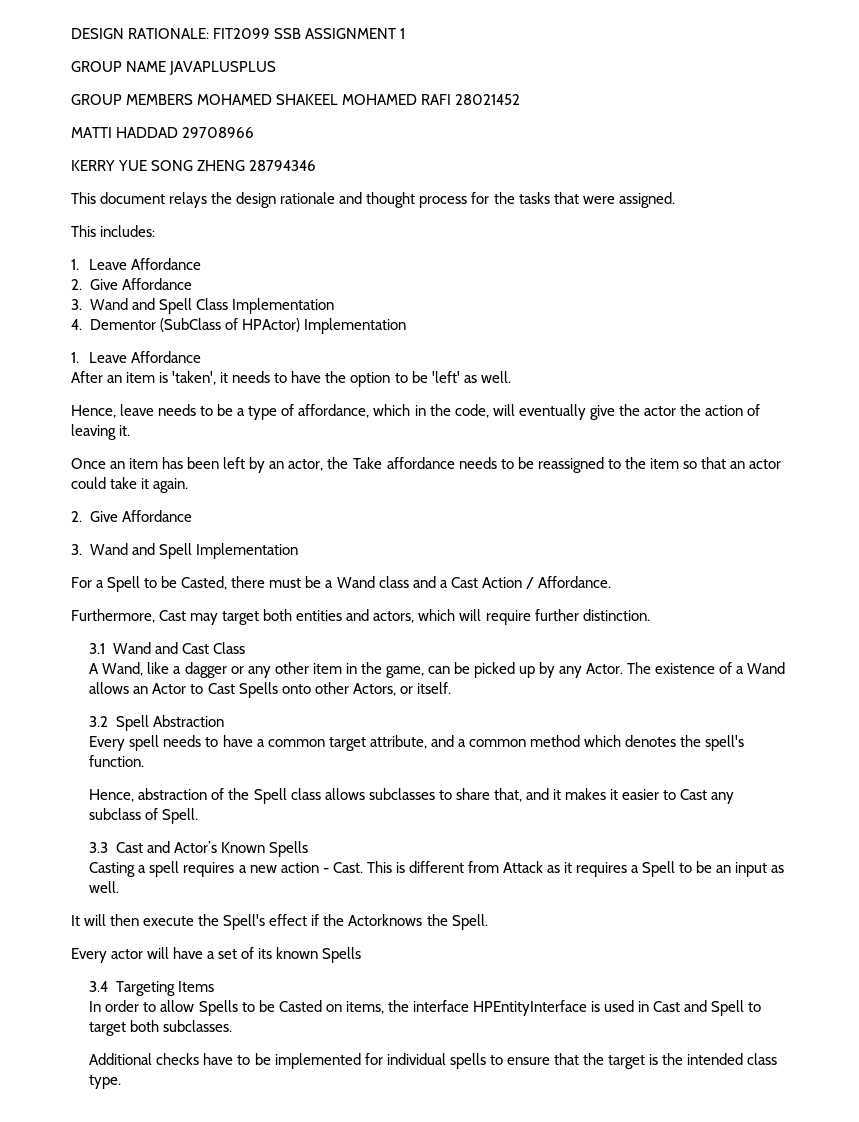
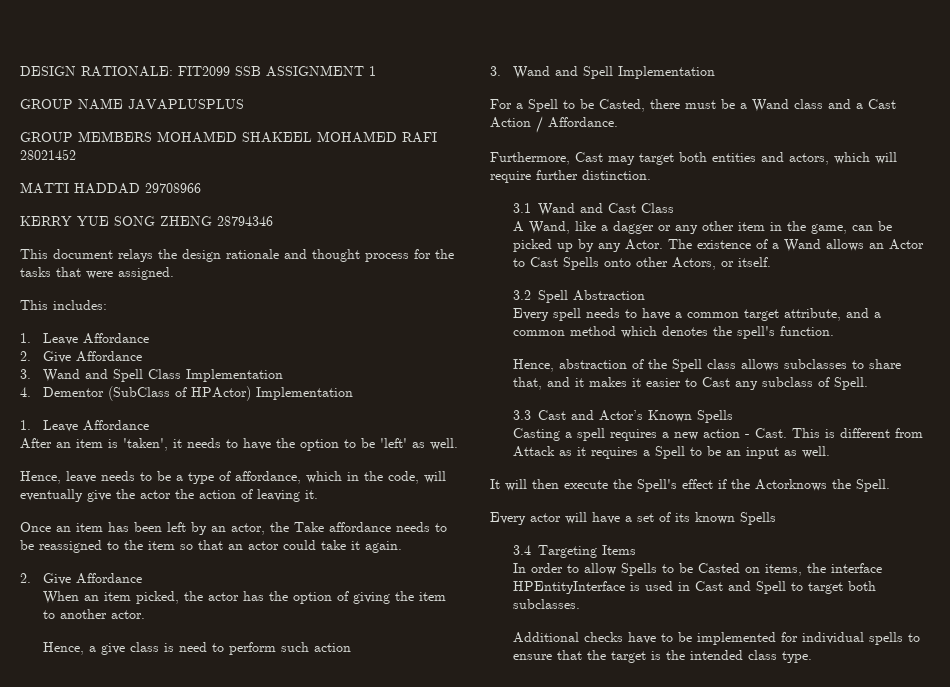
(192, 516) none -> [42,591,446,604] [42,609,145,619] [42,642,351,655] // When an item picked, the actor has the option of giving the item to another actor. // Hence, a give class is need to perform such action

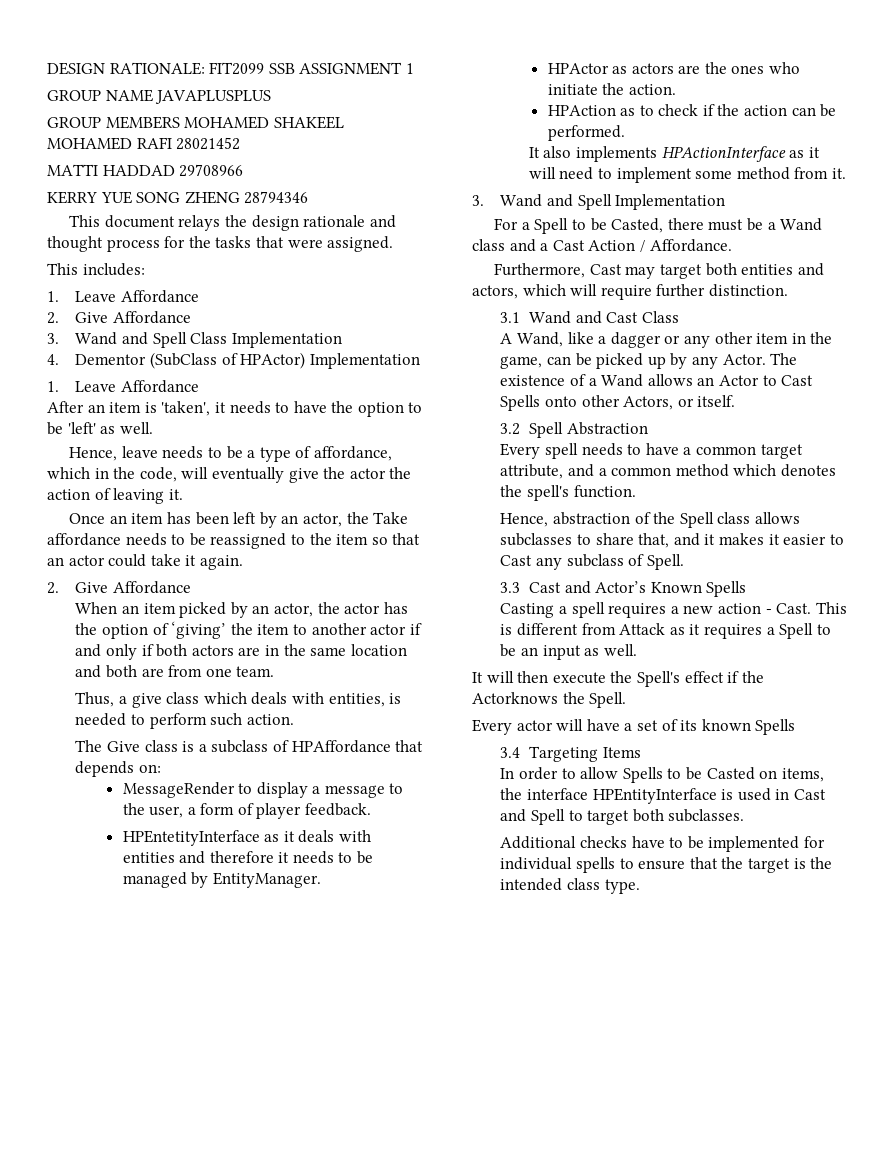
[135,591,179,604] picked, -> [179,602,313,618] picked by an actor,
[352,592,390,604] giving -> [171,621,227,639] ‘giving’
[110,610,145,619] [42,642,351,655] actor. // Hence, a give class is need to perform such action -> [370,623,422,635] [75,644,407,660] [75,665,275,678] [75,692,402,708] [75,713,294,729] [75,740,424,753] [75,761,162,777] [122,782,404,798] [122,803,372,819] [122,830,371,846] [122,851,374,864] [122,872,321,888] [547,62,801,74] [547,83,676,95] [547,104,837,117] [547,125,625,141] [528,146,820,162] [528,167,846,183] actor if and only if both actors are in the same location and both are from one team. // Thus, a give class which deals with entities, is needed to perform such action. // The Give class is a subclass of HPAffordance that depends on: // MessageRender to display a message to the user, a form of player feedback. // HPEntetityInterface as it deals with entities and therefore it needs to be managed by EntityManager. // HPActor as actors are the ones who initiate the action. // HPAction as to check if the action can be performed. // It also implements HPActionInterface as it will need to implement some method from it.

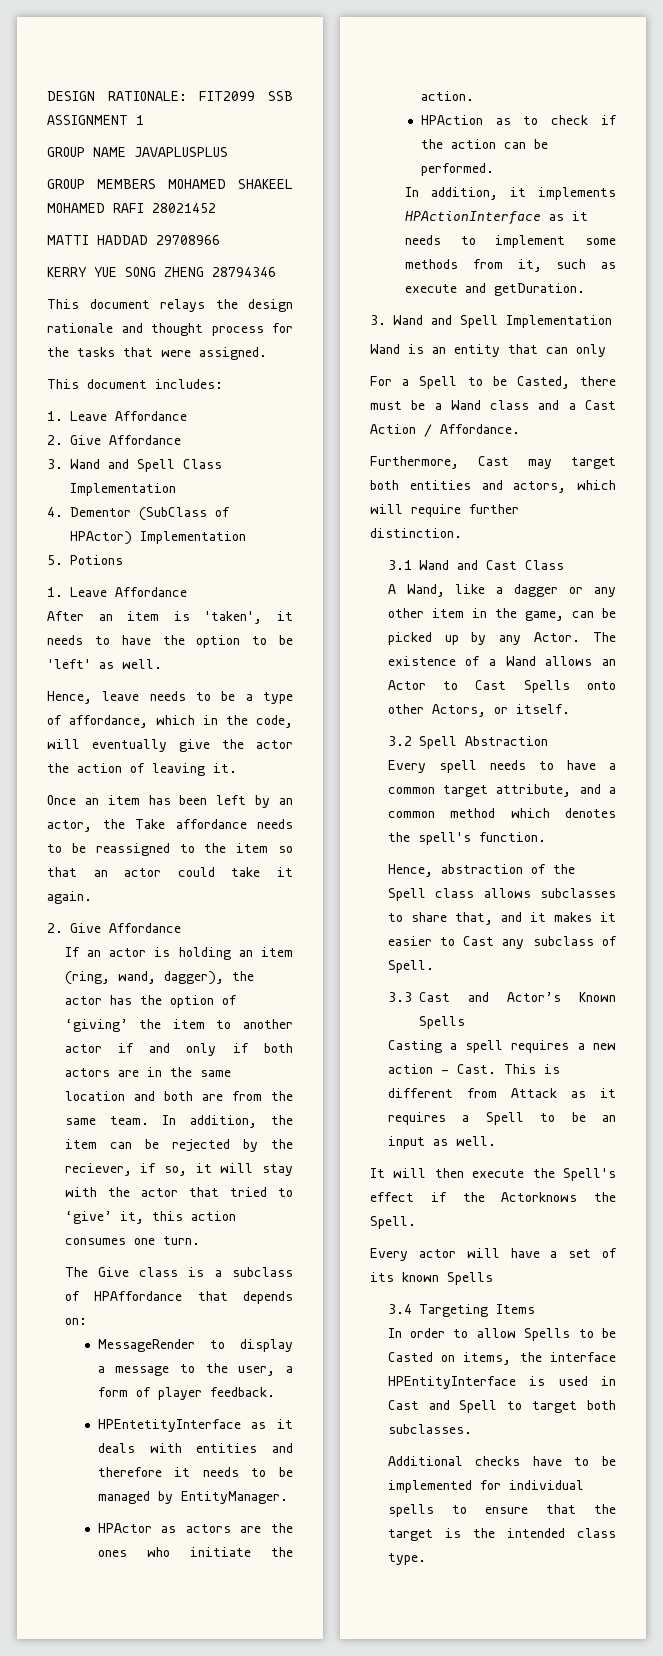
(78, 269) none -> [87,379,147,389] document
(420, 361) none -> [47,555,123,565] // 5. Potions
[75,602,313,618] When an item picked by an actor, -> [64,947,293,960] [64,971,224,985] If an actor is holding an item (ring, wand, dagger),
[205,666,275,677] [75,692,402,708] [75,713,294,729] one team. // Thus, a give class which deals with entities, is needed to perform such action. -> [271,1091,293,1101] [64,1115,293,1128] [64,1139,293,1152] [64,1163,293,1176] [64,1187,293,1197] [64,1211,236,1224] [64,1236,200,1245] the same team. In addition, the item can be rejected by the reciever, if so, it will stay with the actor that tried to ‘give’ it, this action consumes one turn.
[528,146,572,158] It also -> [405,187,527,200] In addition, it
[528,167,594,180] will need -> [405,235,442,245] needs
[736,167,846,180] method from it. -> [405,259,616,272] [405,283,586,296] methods from it, such as execute and getDuration.
(726, 202) none -> [370,344,606,357] // Wand is an entity that can only

